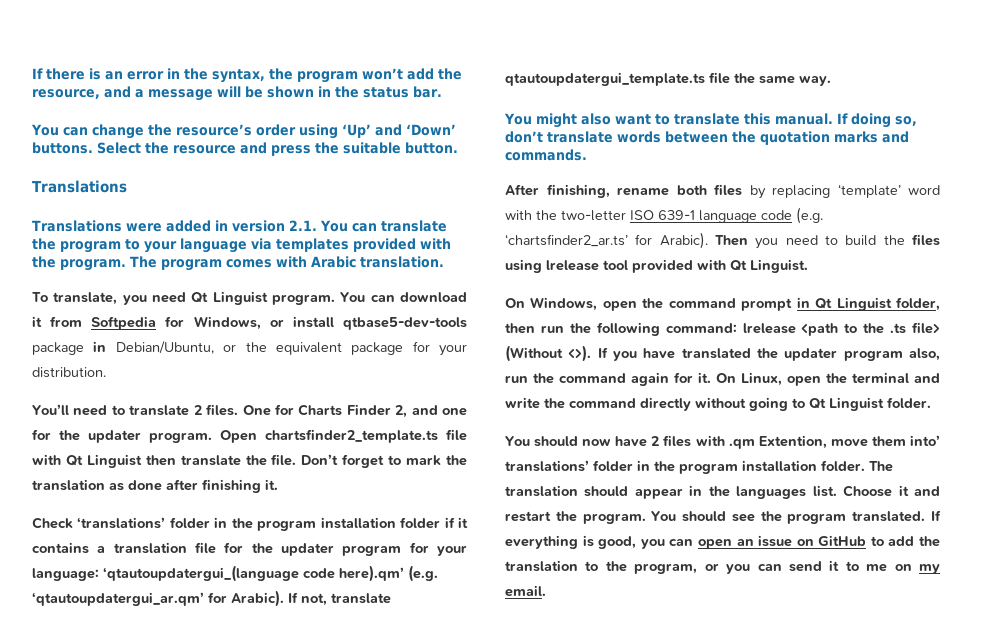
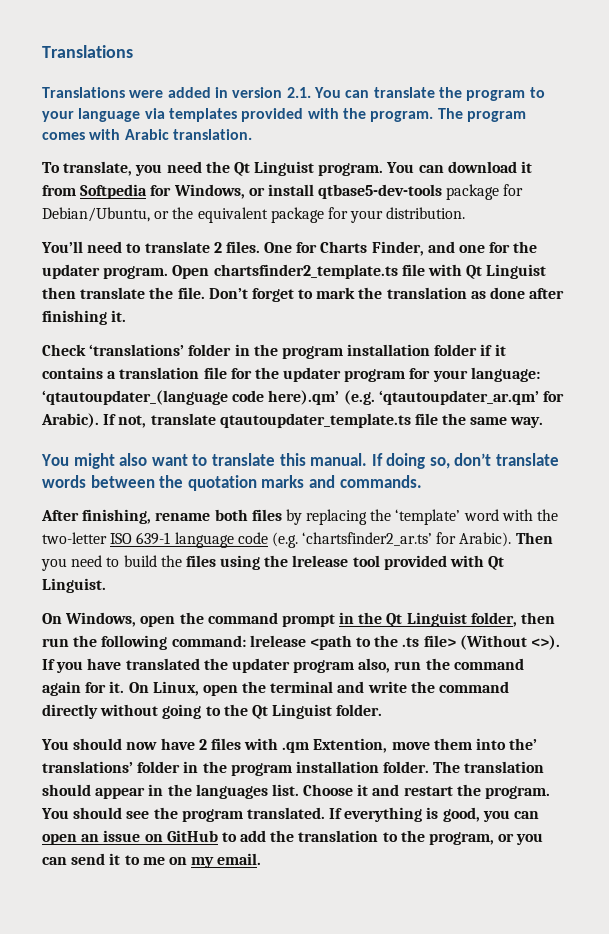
[32,68,462,83] [32,86,442,101] [31,124,456,139] [32,142,458,156] If there is an error in the syntax, the program won’t add the resource, and a message will be shown in the status bar. // You can change the resource’s order using ‘Up’ and ‘Down’ buttons. Select the resource and press the suitable button. // -> (42, 51) none
(186, 297) none -> [205,161,230,173] the
[93,341,107,352] in -> [503,184,524,196] for
[346,404,408,418] Finder 2, -> [371,241,424,256] Finder,
[103,565,299,582] ‘qtautoupdatergui_(language -> [42,390,228,405] ‘qtautoupdater_(language
[32,592,204,606] ‘qtautoupdatergui_ar.qm’ -> [378,390,539,405] ‘qtautoupdater_ar.qm’
[505,72,705,86] qtautoupdatergui_template.ts -> [219,413,411,428] qtautoupdater_template.ts
(830, 191) none -> [370,509,392,521] the
(542, 266) none -> [264,555,289,567] the
(810, 302) none -> [358,612,383,624] the
(805, 403) none -> [223,704,248,716] the
[910,435,940,446] into’ -> [476,738,538,750] into the’

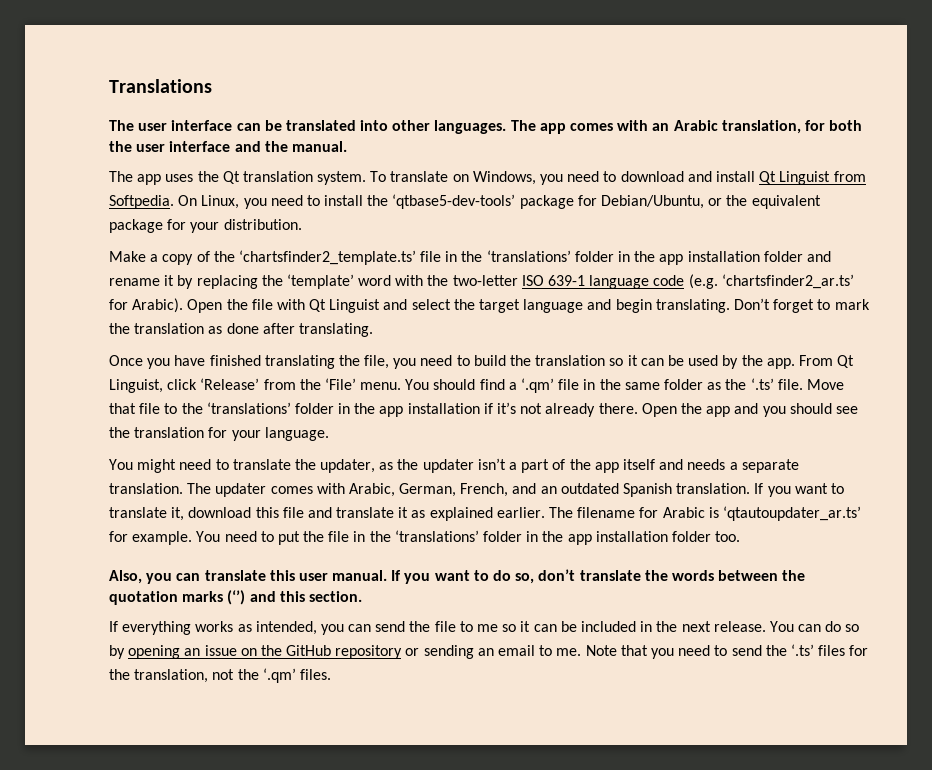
[42,87,545,101] [42,108,526,122] [42,129,252,140] [42,161,533,176] [42,184,443,199] Translations were added in version 2.1. You can translate the program to your language via templates provided with the program. The program comes with Arabic translation. // To translate, you need the Qt Linguist program. You can download it from Softpedia for Windows, or install qtbase5-dev-tools -> [109,120,863,134] [109,141,347,152] [109,171,866,185] [109,194,516,209] The user interface can be translated into other languages. The app comes with an Arabic translation, for both the user interface and the manual. // The app uses the Qt translation system. To translate on Windows, you need to download and install Qt Linguist from Softpedia. On Linux, you need to install the ‘qtbase5-dev-tools’
[41,241,538,256] [42,264,547,279] [42,287,565,302] [42,310,127,325] [42,344,506,359] [42,367,540,382] [42,390,564,405] [41,413,544,428] [41,453,560,469] [42,475,422,491] [41,509,282,524] You’ll need to translate 2 files. One for Charts Finder, and one for the updater program. Open chartsfinder2_template.ts file with Qt Linguist then translate the file. Don’t forget to mark the translation as done after finishing it. // Check ‘translations’ folder in the program installation folder if it contains a translation file for the updater program for your language: ‘qtautoupdater_(language code here).qm’ (e.g. ‘qtautoupdater_ar.qm’ for Arabic). If not, translate qtautoupdater_template.ts file the same way. // You might also want to translate this manual. If doing so, don’t translate words between the quotation marks and commands. // After finishing, rename both files -> [109,250,831,265] [109,275,175,286] Make a copy of the ‘chartsfinder2_template.ts’ file in the ‘translations’ folder in the app installation folder and rename it
[515,532,553,544] Then -> [187,298,870,313] [109,323,373,337] [109,355,390,369] Open the file with Qt Linguist and select the target language and begin translating. Don’t forget to mark the translation as done after translating. // Once you have finished translating the file,
[185,555,505,570] [42,578,106,593] [42,612,556,627] [42,635,561,650] [42,658,524,673] [42,681,510,696] [42,704,383,719] [41,738,538,753] [42,761,545,776] [42,784,551,799] [41,807,540,822] [42,830,544,845] [42,853,262,868] files using the lrelease tool provided with Qt Linguist. // On Windows, open the command prompt in the Qt Linguist folder, then run the following command: lrelease <path to the .ts file> (Without <>). If you have translated the updater program also, run the command again for it. On Linux, open the terminal and write the command directly without going to the Qt Linguist folder. // You should now have 2 files with .qm Extention, move them into the’ translations’ folder in the program installation folder. The translation should appear in the languages list. Choose it and restart the program. You should see the program translated. If everything is good, you can open an issue on GitHub to add the translation to the program, or you can send it to me on my email. -> [535,355,855,369] [109,378,844,393] [109,402,858,417] [109,427,329,441] [109,458,799,473] [109,483,844,497] [109,506,861,521] [109,530,741,545] [109,569,806,584] [109,590,362,605] [109,621,860,635] [109,644,869,659] [109,668,331,683] translation so it can be used by the app. From Qt Linguist, click ‘Release’ from the ‘File’ menu. You should find a ‘.qm’ file in the same folder as the ‘.ts’ file. Move that file to the ‘translations’ folder in the app installation if it’s not already there. Open the app and you should see the translation for your language. // You might need to translate the updater, as the updater isn’t a part of the app itself and needs a separate translation. The updater comes with Arabic, German, French, and an outdated Spanish translation. If you want to translate it, download this file and translate it as explained earlier. The filename for Arabic is ‘qtautoupdater_ar.ts’ for example. You need to put the file in the ‘translations’ folder in the app installation folder too. // Also, you can translate this user manual. If you want to do so, don’t translate the words between the quotation marks (‘’) and this section. // If everything works as intended, you can send the file to me so it can be included in the next release. You can do so by opening an issue on the GitHub repository or sending an email to me. Note that you need to send the ‘.ts’ files for the translation, not the ‘.qm’ files.

